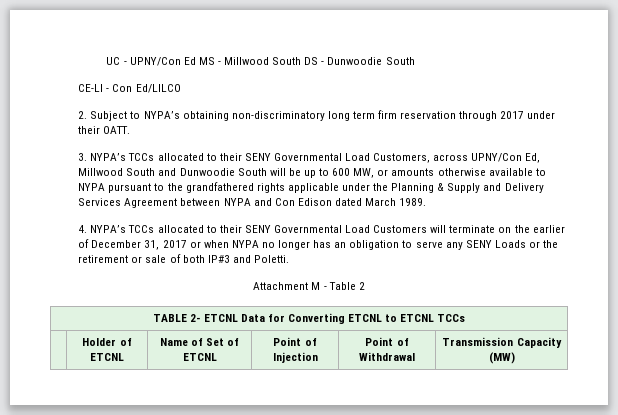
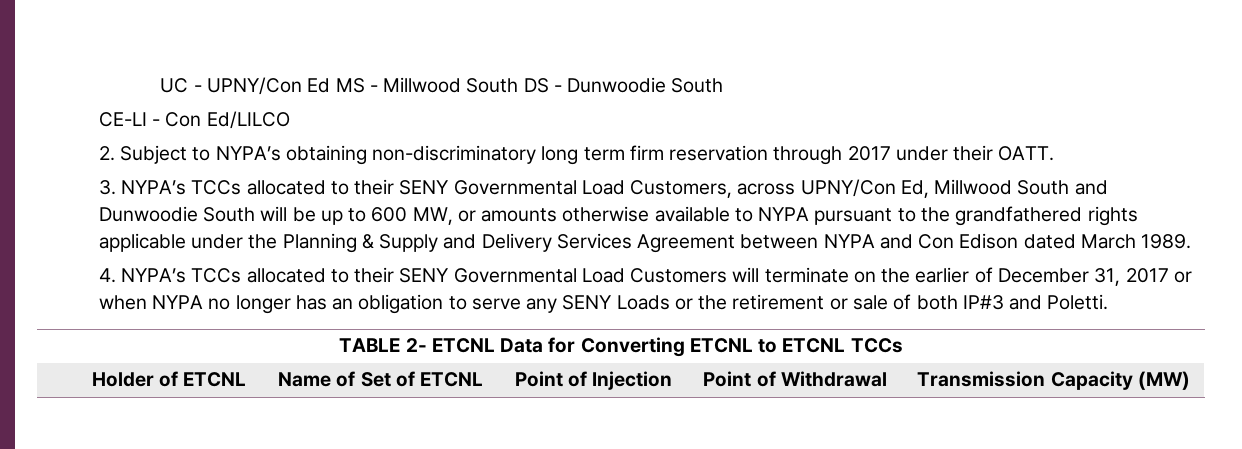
[253,282,365,290] // Attachment M - Table 2 -> (1109, 302) none

